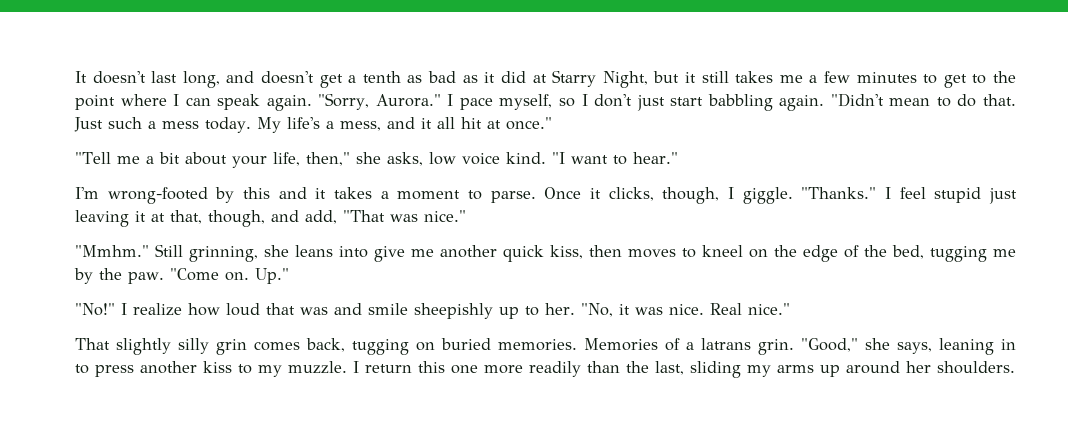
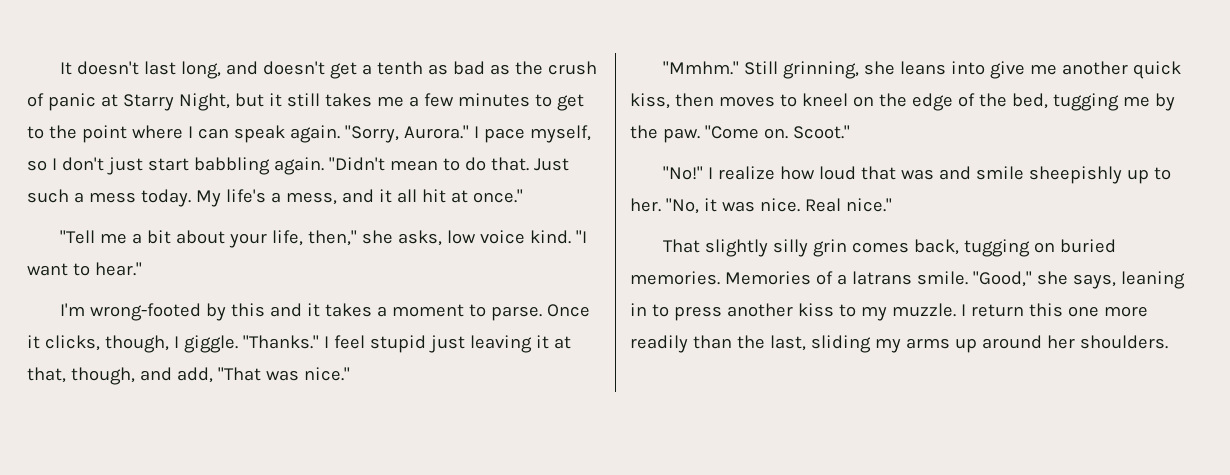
[484,71,526,83] it did -> [515,61,598,75] [27,93,96,111] the crush of panic
[254,268,289,284] Up." -> [792,125,850,139] Scoot."
[758,339,794,355] grin. -> [916,271,968,285] smile.

